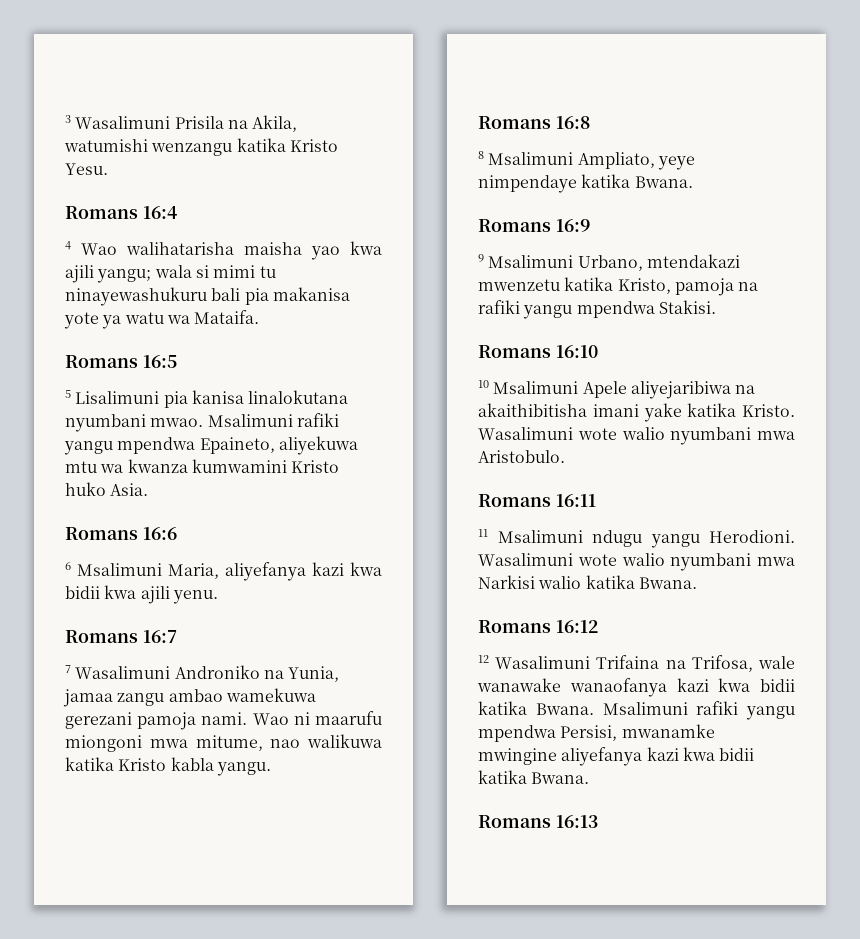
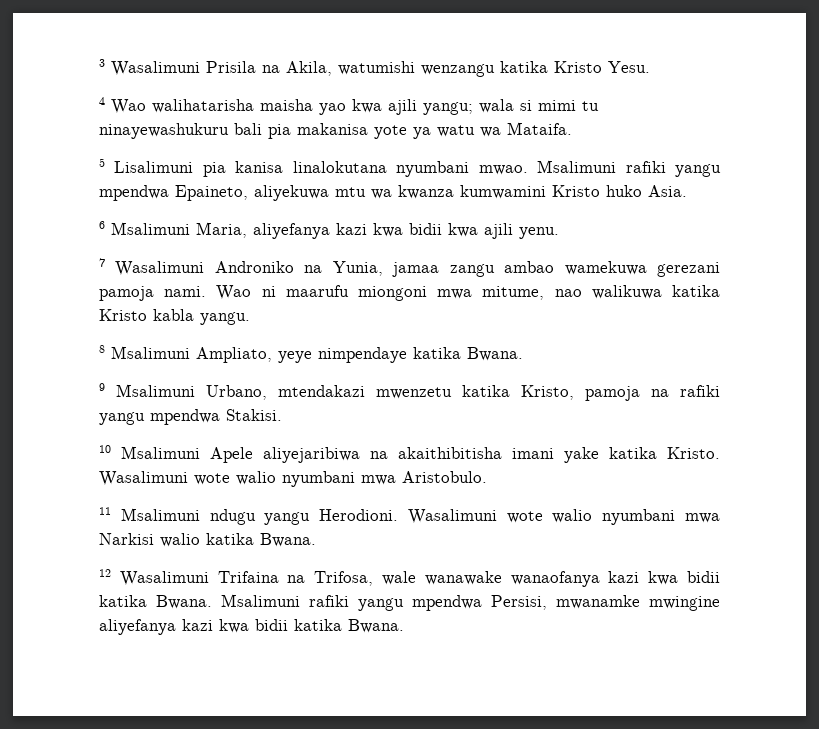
[65,206,177,219] // Romans 16:4 -> (650, 67) none
[65,355,177,368] // Romans 16:5 -> (572, 128) none
[65,527,177,540] // Romans 16:6 -> (687, 191) none
[65,630,177,643] // Romans 16:7 -> (559, 233) none
[478,116,590,129] // Romans 16:8 -> (250, 318) none
[478,219,590,232] // Romans 16:9 -> (523, 354) none
[478,345,598,358] // Romans 16:10 -> (282, 415) none
[478,494,596,507] // Romans 16:11 -> (487, 477) none
[478,620,598,633] // Romans 16:12 -> (316, 540) none
[478,815,598,828] // Romans 16:13 -> (404, 626) none

